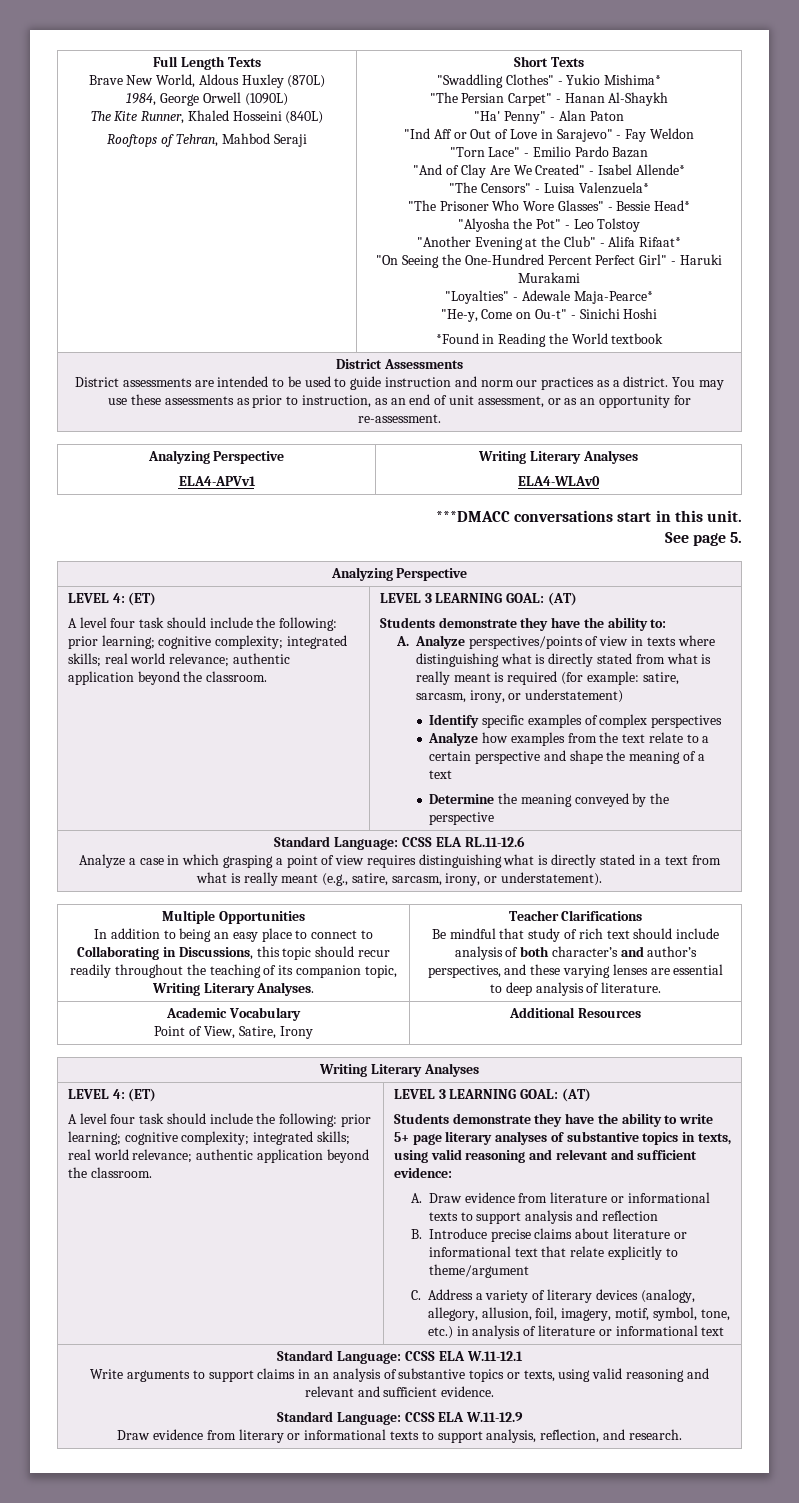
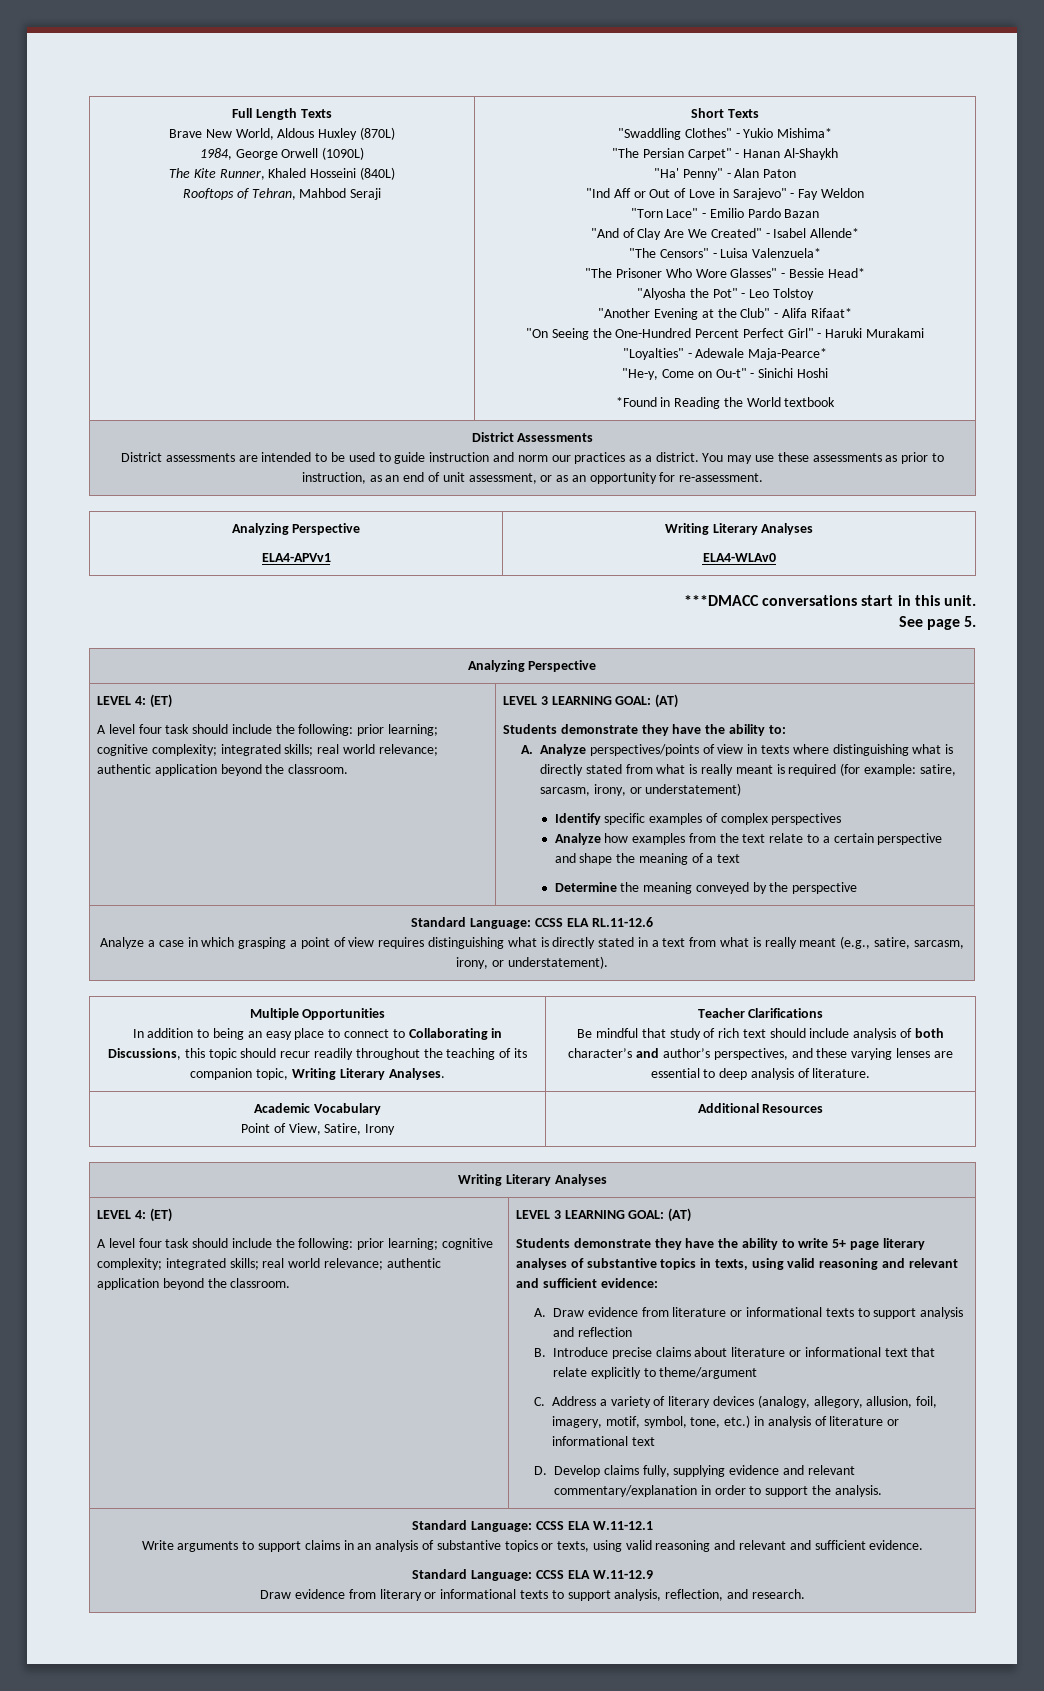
(725, 1331) none -> [534,1465,855,1477] [554,1485,882,1497] // D. Develop claims fully, supplying evidence and relevant commentary/explanation in order to support the analysis.

